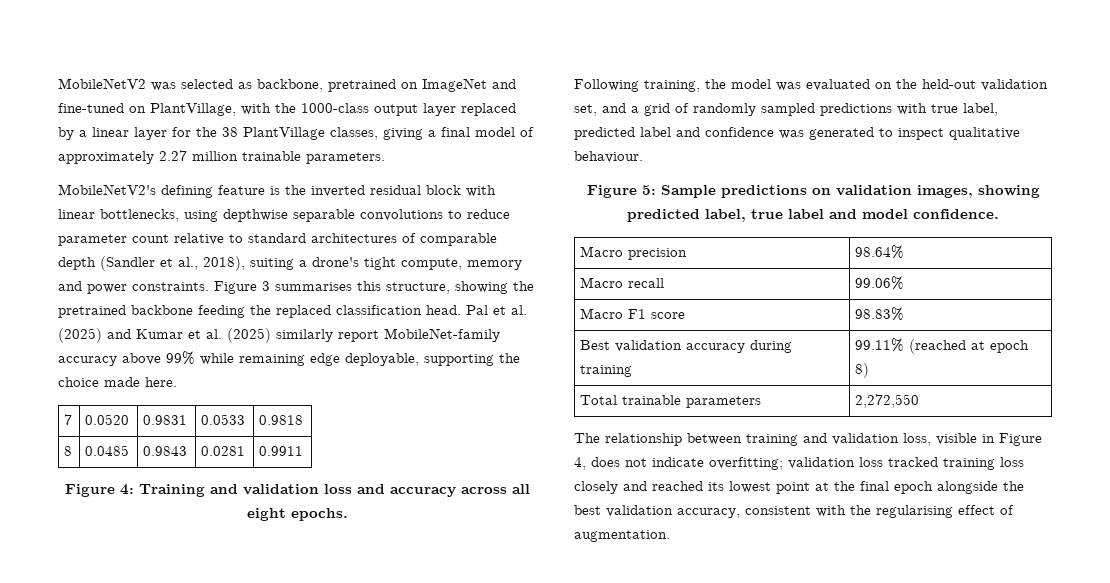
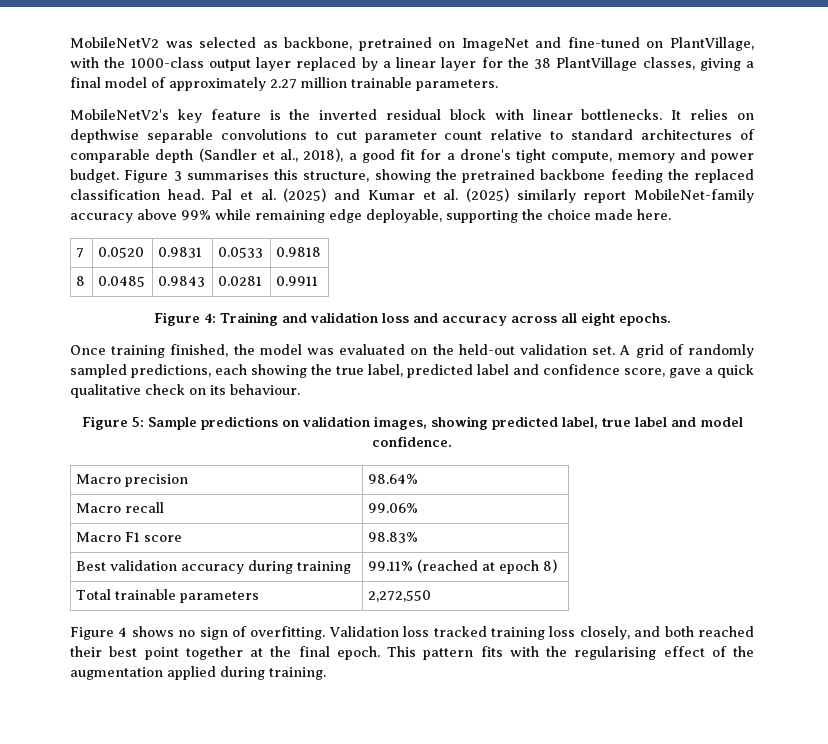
[161,185,213,198] defining -> [177,109,202,123] key
[100,209,218,222] bottlenecks, using -> [581,109,754,120] bottlenecks. It relies on
[467,209,510,219] reduce -> [335,131,357,140] cut
[250,258,294,270] suiting -> [348,149,442,163] a good fit for
[132,282,209,291] constraints. -> [70,169,119,183] budget.
[574,79,700,92] Following training, -> [70,344,229,358] Once training finished,
[574,103,639,116] set, and a -> [592,345,631,355] set. A
[820,103,927,116] predictions with -> [131,364,332,378] predictions, each showing the
[779,127,1020,140] was generated to inspect qualitative -> [624,364,754,378] [70,384,226,398] score, gave a quick qualitative check on its
[574,433,1042,446] [574,457,1024,470] [574,481,1024,494] [574,505,811,518] The relationship between training and validation loss, visible in Figure 4, does not indicate overfitting; validation loss tracked training loss closely and reached its lowest point at the final epoch alongside the best validation accuracy, consistent -> [70,626,754,640] [70,646,503,660] Figure 4 shows no sign of overfitting. Validation loss tracked training loss closely, and both reached their best point together at the final epoch. This pattern fits
[574,530,670,542] augmentation. -> [733,646,754,657] [70,666,326,680] the augmentation applied during training.

